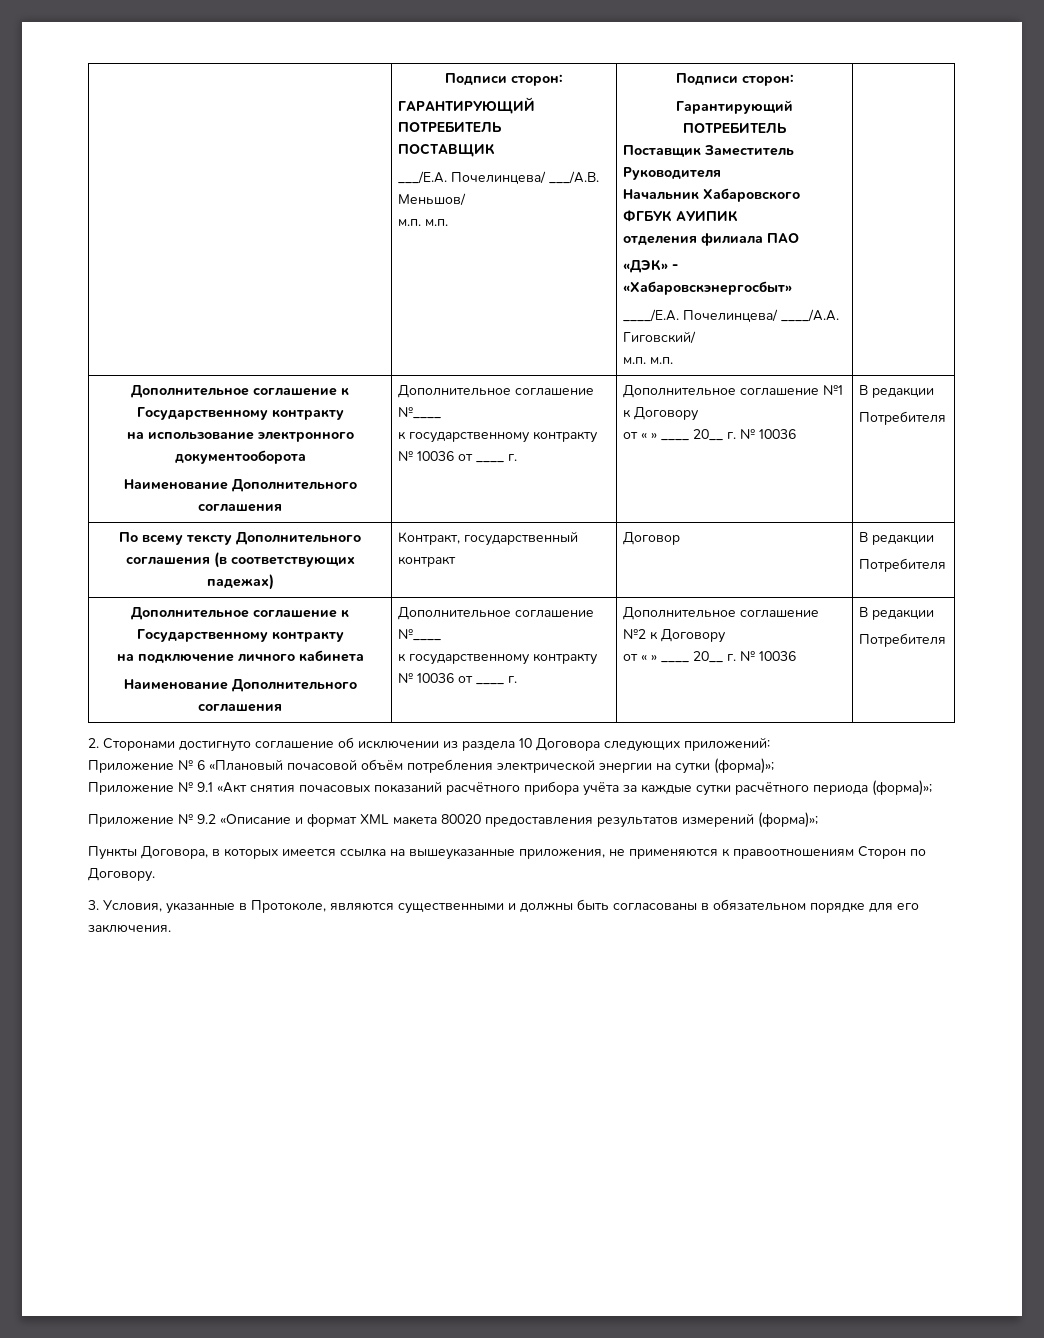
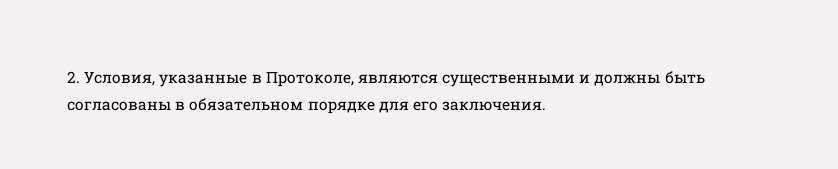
[445,73,563,86] [398,97,536,114] [398,121,502,133] [398,143,496,157] [398,171,600,184] [398,193,467,206] [398,219,449,226] [675,73,794,86] [676,100,794,114] [683,122,787,134] [623,145,795,157] [623,167,722,180] [623,188,801,202] [623,210,739,222] [623,233,800,246] [623,259,679,273] [623,281,793,295] [623,309,840,322] [623,331,697,344] [623,357,674,364] [131,385,350,398] [136,407,344,420] [126,431,354,442] [174,450,306,464] [123,479,357,492] [198,504,282,512] [398,385,595,398] [398,407,442,419] [398,431,599,443] [398,451,474,461] [476,461,505,463] [508,454,518,461] [623,385,844,398] [623,407,700,421] [623,432,658,439] [661,429,797,441] [859,385,935,398] [859,411,947,425] [119,532,361,545] [125,552,355,568] [206,574,274,590] [398,531,579,546] [398,556,457,567] [623,532,681,545] [859,532,935,545] [859,558,947,572] [131,607,350,620] [136,629,344,642] [116,650,364,663] [123,679,357,692] [198,704,282,712] [398,607,595,620] [398,629,442,641] [398,653,599,665] [398,673,474,683] [476,683,505,685] [508,676,518,683] [623,607,820,620] [623,629,727,643] [623,654,658,661] [661,651,797,663] [859,607,935,620] [859,633,947,647] [88,737,770,752] [88,758,774,774] [88,780,932,796] [88,812,818,828] [88,846,926,860] [88,868,155,882] [88,900,99,910] | Подписи сторон: // ГАРАНТИРУЮЩИЙ ПОТРЕБИТЕЛЬ // ПОСТАВЩИК // ___/Е.А. Почелинцева/ ___/А.В. Меньшов/ // м.п. м.п. | Подписи сторон: // Гарантирующий ПОТРЕБИТЕЛЬ // Поставщик Заместитель Руководителя // Начальник Хабаровского ФГБУК АУИПИК // отделения филиала ПАО // «ДЭК» - «Хабаровскэнергосбыт» // ____/Е.А. Почелинцева/ ____/А.А. Гиговский/ // м.п. м.п. | // Дополнительное соглашение к Государственному контракту // на использование электронного документооборота // Наименование Дополнительного соглашения | Дополнительное соглашение №____ // к государственному контракту № 10036 от ____ г. | Дополнительное соглашение №1 к Договору // от « » ____ 20__ г. № 10036 | В редакции // Потребителя // По всему тексту Дополнительного соглашения (в соответствующих падежах) | Контракт, государственный контракт | Договор | В редакции // Потребителя // Дополнительное соглашение к Государственному контракту // на подключение личного кабинета // Наименование Дополнительного соглашения | Дополнительное соглашение №____ // к государственному контракту № 10036 от ____ г. | Дополнительное соглашение №2 к Договору // от « » ____ 20__ г. № 10036 | В редакции // Потребителя // 2. Сторонами достигнуто соглашение об исключении из раздела 10 Договора следующих приложений: // Приложение № 6 «Плановый почасовой объём потребления электрической энергии на сутки (форма)»; // Приложение № 9.1 «Акт снятия почасовых показаний расчётного прибора учёта за каждые сутки расчётного периода (форма)»; // Приложение № 9.2 «Описание и формат XML макета 80020 предоставления результатов измерений (форма)»; // Пункты Договора, в которых имеется ссылка на вышеуказанные приложения, не применяются к правоотношениям Сторон по Договору. // 3. -> [67,71,80,83] 2.

